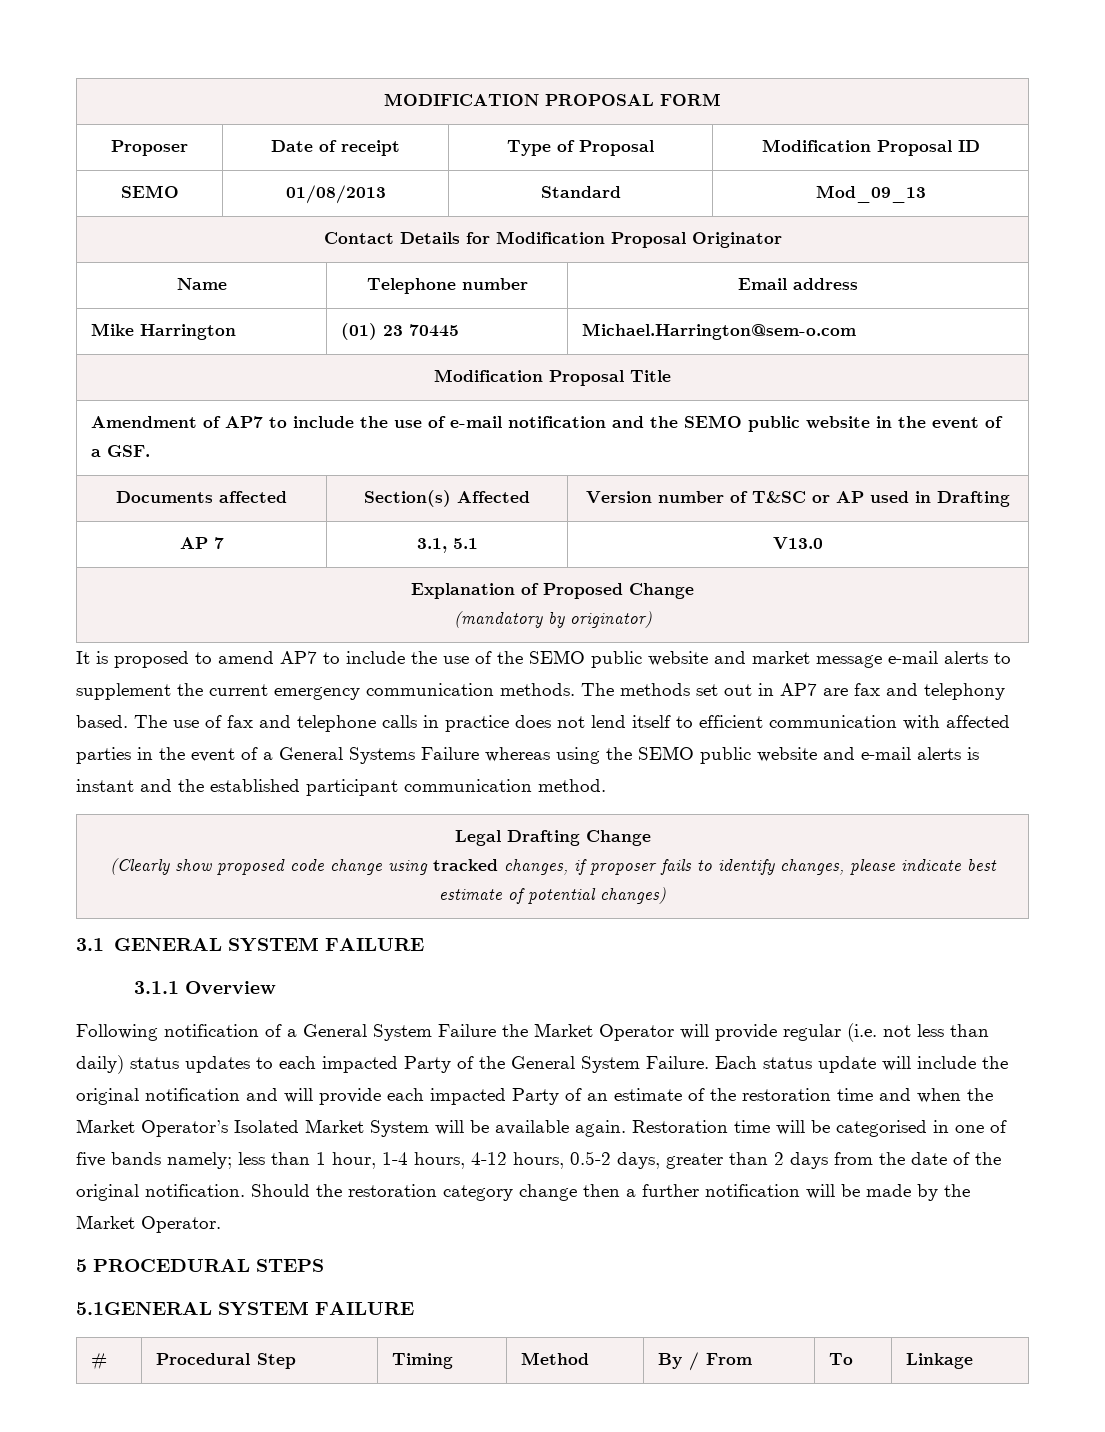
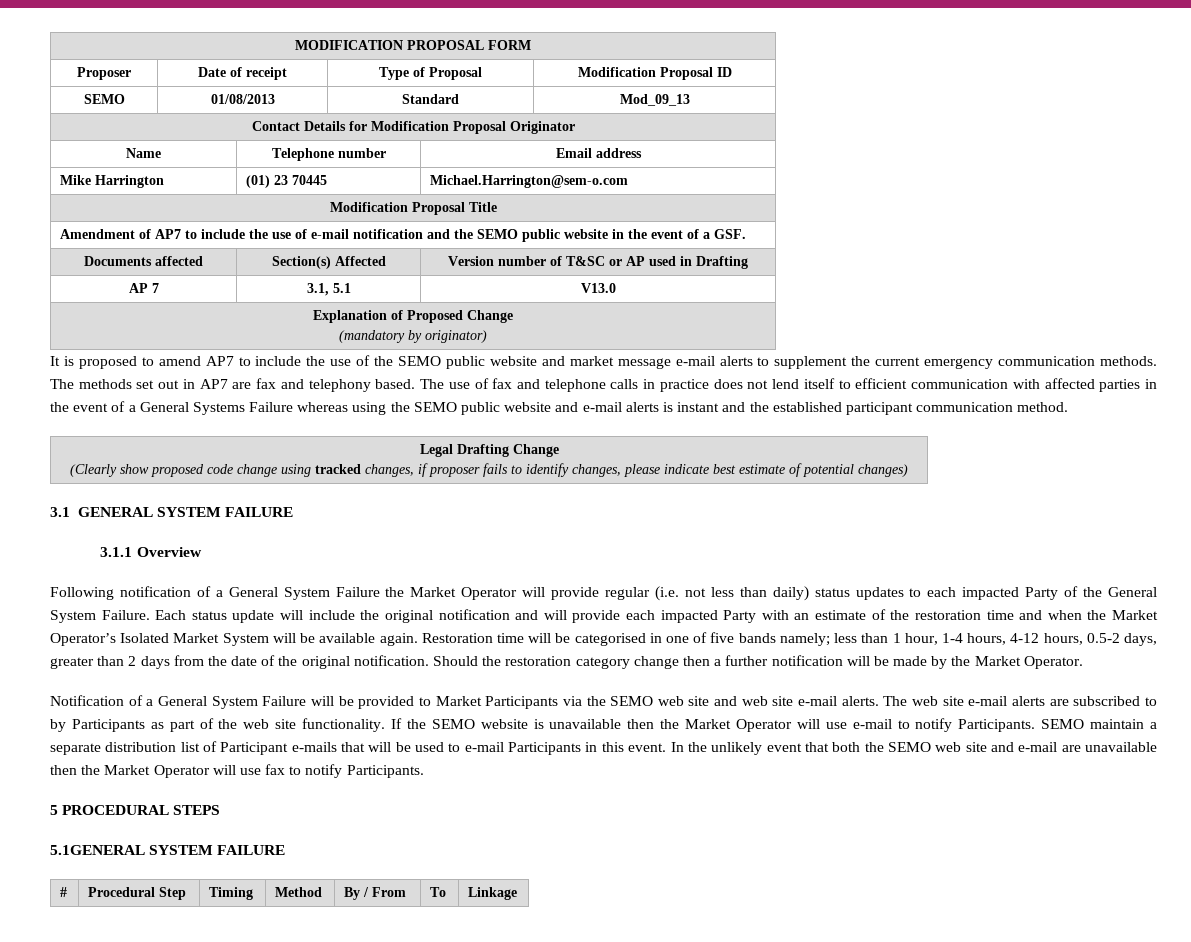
[565,1088,582,1101] of -> [761,610,789,620] with
(221, 1224) none -> [50,695,1158,709] [50,718,1157,732] [50,741,1157,755] [50,764,424,778] // Notification of a General System Failure will be provided to Market Participants via the SEMO web site and web site e-mail alerts. The web site e-mail alerts are subscribed to by Participants as part of the web site functionality. If the SEMO website is unavailable then the Market Operator will use e-mail to notify Participants. SEMO maintain a separate distribution list of Participant e-mails that will be used to e-mail Participants in this event. In the unlikely event that both the SEMO web site and e-mail are unavailable then the Market Operator will use fax to notify Participants.

